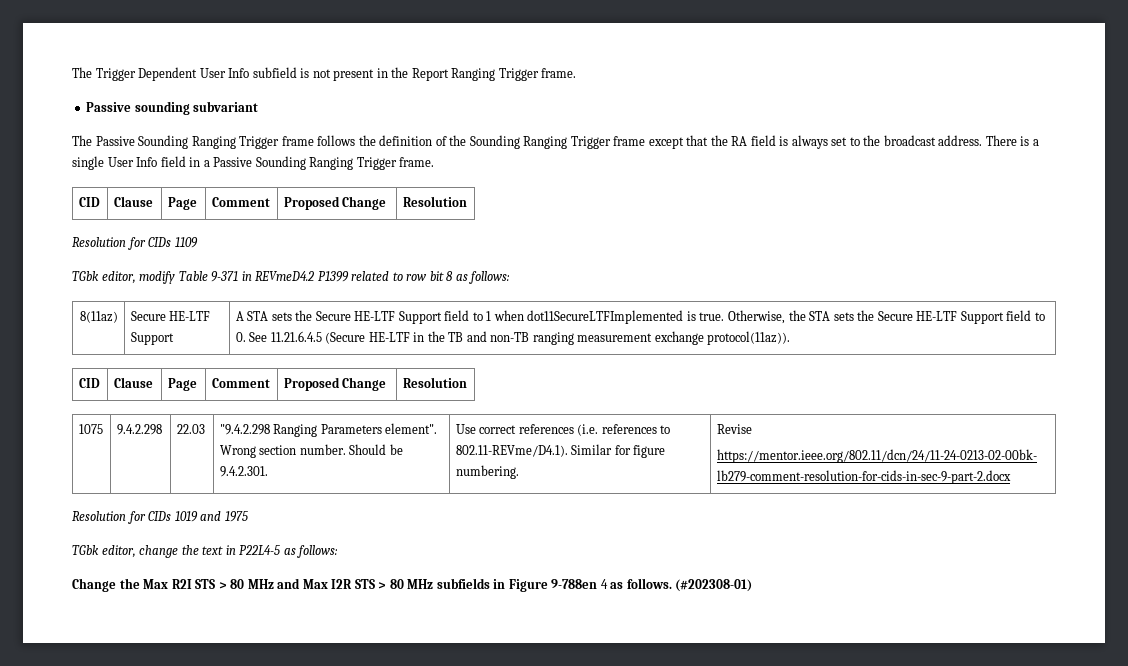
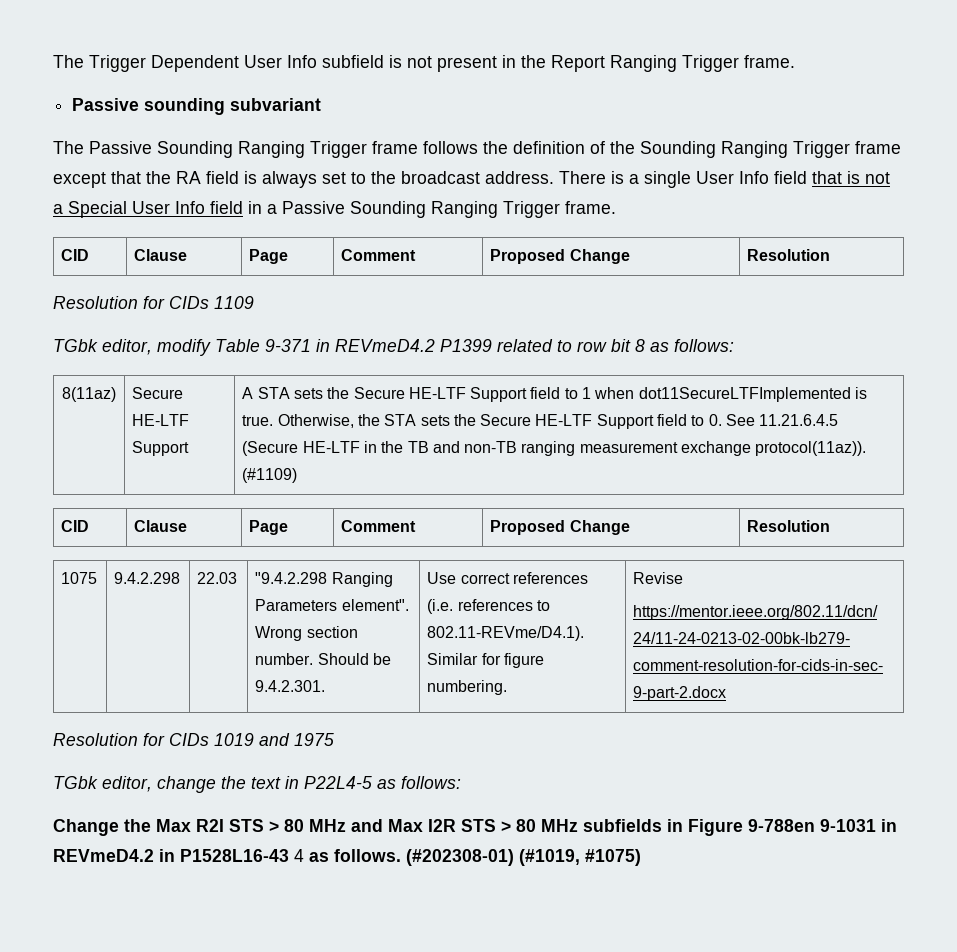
(186, 161) none -> [812,171,890,184] [53,201,243,218] that is not a Special User Info field
(791, 338) none -> [242,468,298,483] (#1109)
(598, 584) none -> [820,819,897,832] [53,849,289,862] 9-1031 in REVmeD4.2 in P1528L16-43
(753, 585) none -> [519,849,641,866] (#1019, #1075)

